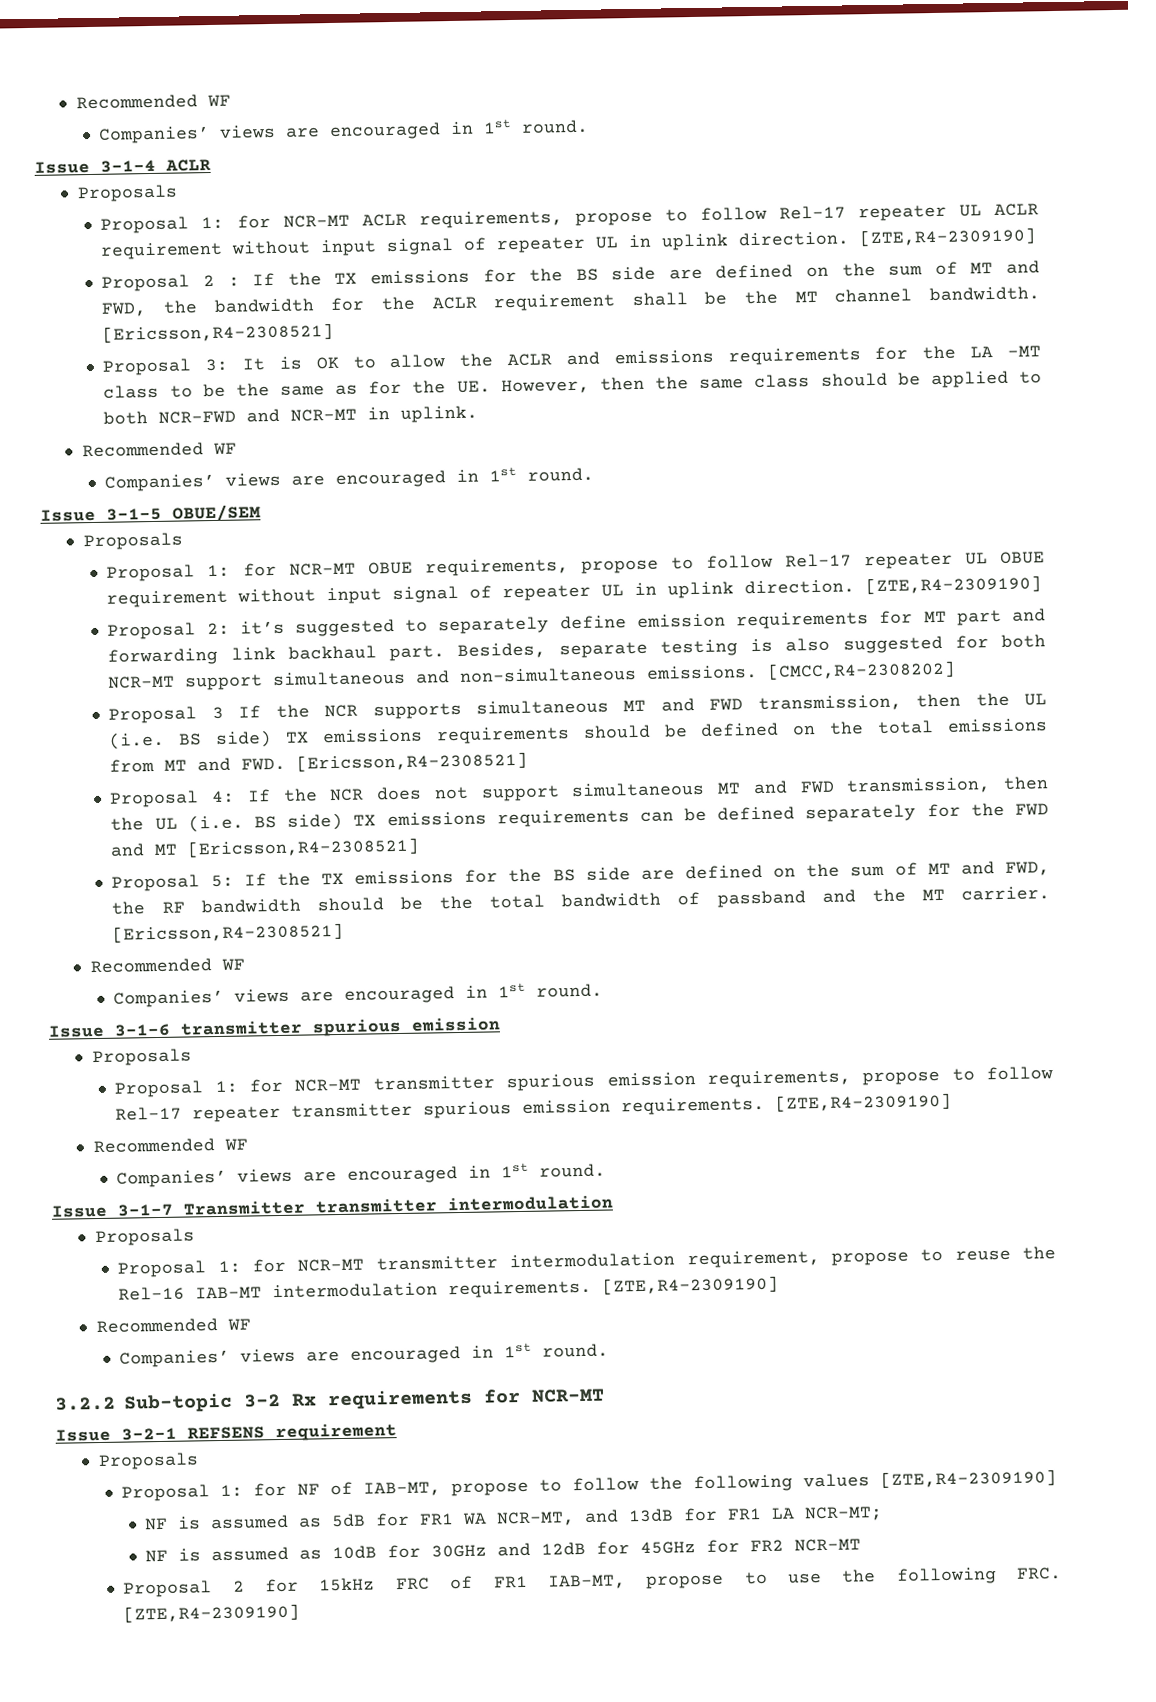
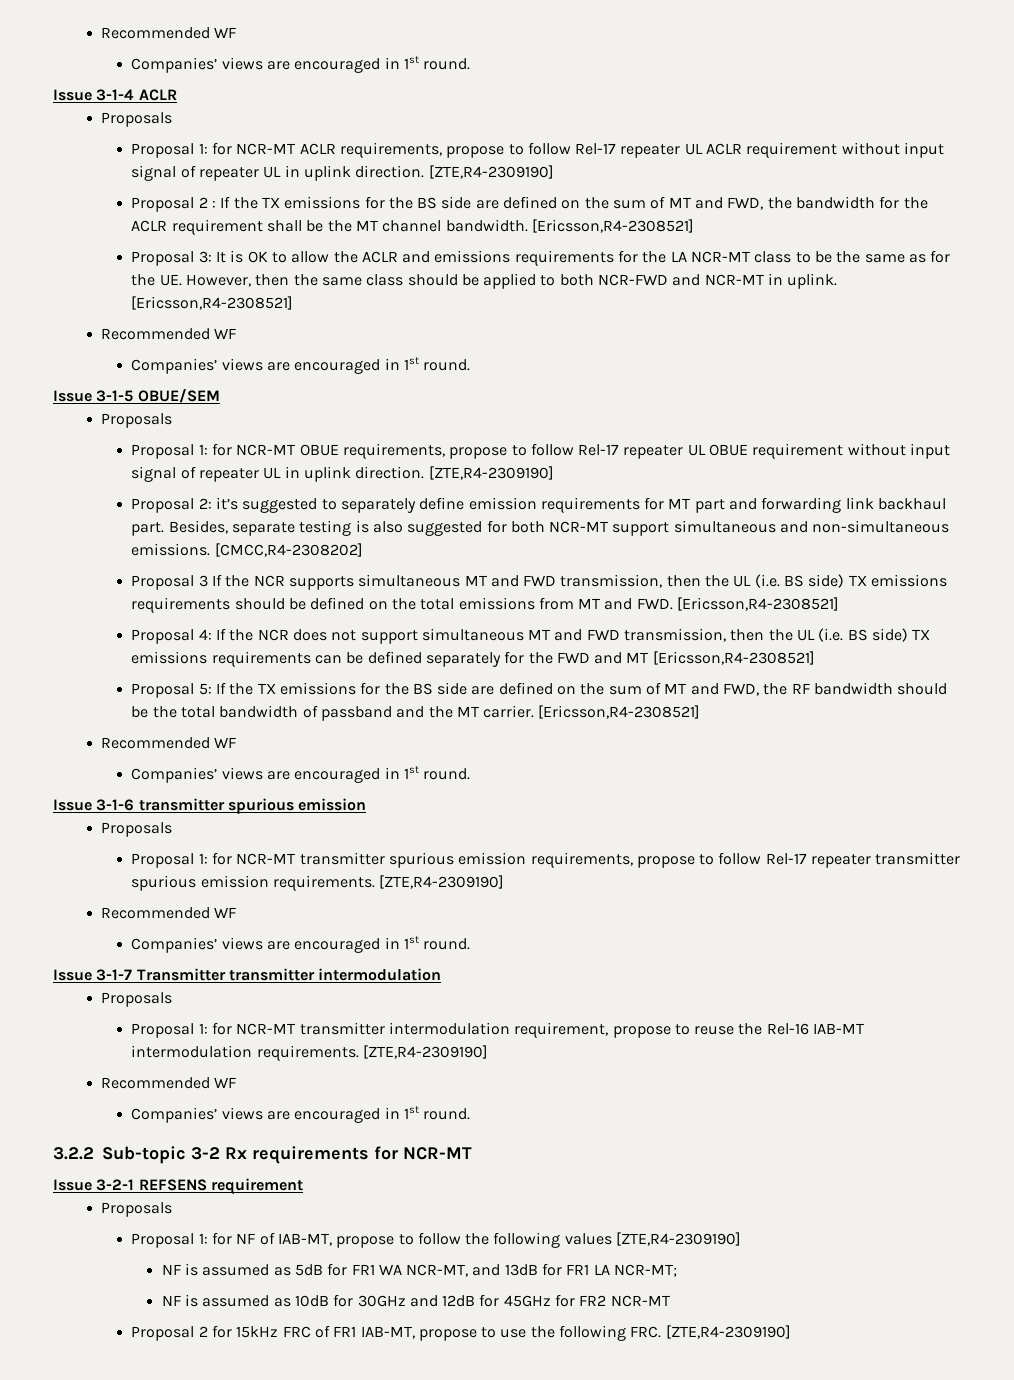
[1006,345,1041,357] -MT -> [691,251,751,263] NCR-MT
(479, 414) none -> [131,296,294,310] [Ericsson,R4-2308521]

